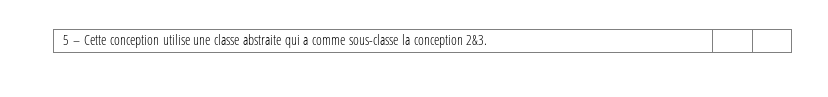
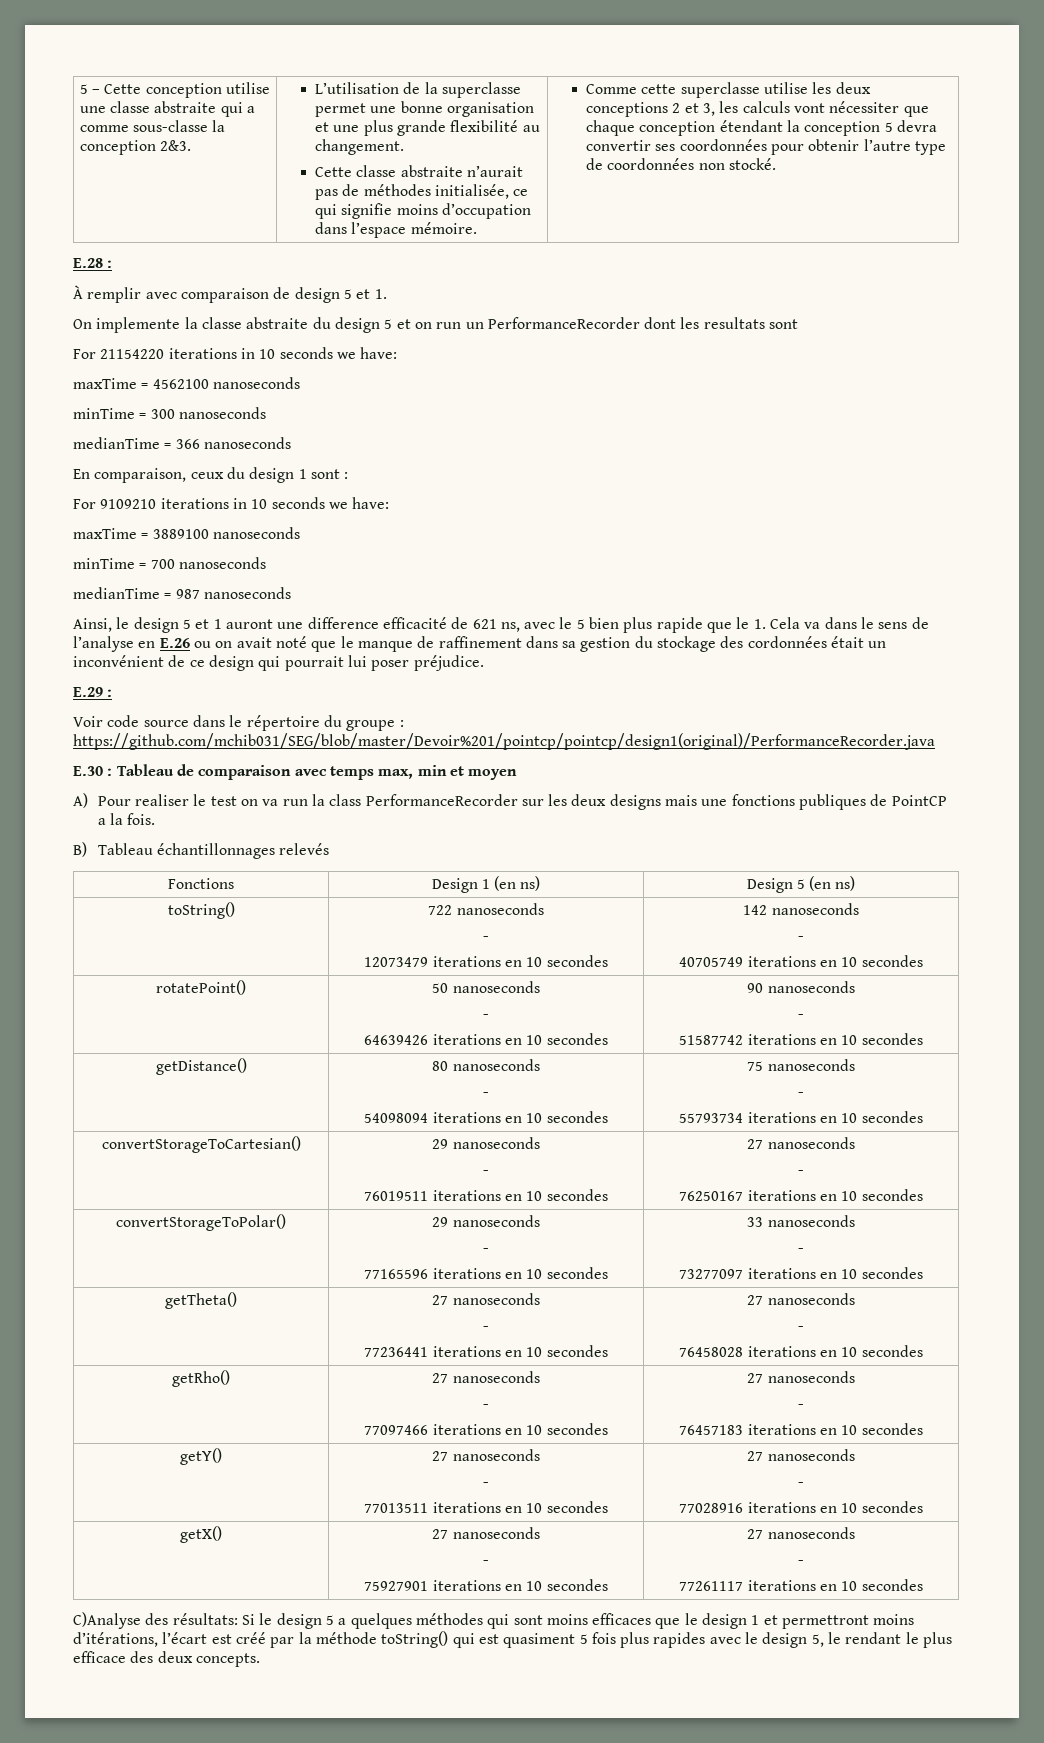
(488, 40) | -> [315,82,522,98] [315,101,535,117] [315,120,540,136] [315,139,405,155] [315,165,524,177] [315,184,529,200] [315,203,532,219] [315,222,477,238] [586,82,871,98] [586,101,929,117] [586,120,937,136] [586,139,946,155] [586,158,777,170] [73,258,113,268] [73,285,387,303] [73,317,799,333] [73,347,398,359] [73,377,300,389] [73,407,266,419] [73,437,291,449] [73,467,349,483] [73,497,390,509] [73,527,300,539] [73,557,266,569] [73,587,291,599] [73,617,929,633] [73,636,887,652] [73,655,484,671] [73,687,113,697] [73,715,404,731] [73,733,935,750] [73,764,518,780] [73,793,947,810] [97,813,156,825] [73,842,330,859] [168,878,234,889] [431,876,541,893] [746,876,856,893] [167,902,235,919] [428,903,544,915] [483,936,489,941] [364,955,608,967] [743,903,859,915] [798,936,804,941] [679,955,923,967] [156,980,246,995] [432,981,540,993] [483,1014,489,1019] [364,1033,608,1045] [747,981,855,993] [798,1014,804,1019] [679,1033,923,1045] [155,1058,247,1075] [432,1059,540,1071] [483,1092,489,1097] [364,1111,608,1123] [747,1059,855,1071] [798,1092,804,1097] [679,1111,923,1123] [101,1136,301,1153] [432,1137,540,1149] [483,1170,489,1175] [364,1189,608,1201] [747,1137,855,1149] [798,1170,804,1175] [679,1189,923,1201] [116,1214,286,1231] [432,1215,540,1227] [483,1248,489,1253] [364,1267,608,1279] [747,1215,855,1227] [798,1248,804,1253] [679,1267,923,1279] [165,1292,237,1309] [432,1293,540,1305] [483,1326,489,1331] [364,1345,608,1357] [747,1293,855,1305] [798,1326,804,1331] [679,1345,923,1357] [172,1370,230,1387] [432,1371,540,1383] [483,1404,489,1409] [364,1423,608,1435] [747,1371,855,1383] [798,1404,804,1409] [679,1423,923,1435] [180,1448,222,1465] [432,1449,540,1461] [483,1482,489,1487] [364,1501,608,1513] [747,1449,855,1461] [798,1482,804,1487] [679,1501,923,1513] [180,1526,222,1543] [432,1527,540,1539] [483,1560,489,1565] [364,1579,608,1591] [747,1527,855,1539] [798,1560,804,1565] [679,1579,923,1591] [73,1612,915,1629] [73,1631,953,1648] [73,1651,260,1667] L’utilisation de la superclasse permet une bonne organisation et une plus grande flexibilité au changement. // Cette classe abstraite n’aurait pas de méthodes initialisée, ce qui signifie moins d’occupation dans l’espace mémoire. | Comme cette superclasse utilise les deux conceptions 2 et 3, les calculs vont nécessiter que chaque conception étendant la conception 5 devra convertir ses coordonnées pour obtenir l’autre type de coordonnées non stocké. // E.28 : // À remplir avec comparaison de design 5 et 1. // On implemente la classe abstraite du design 5 et on run un PerformanceRecorder dont les resultats sont // For 21154220 iterations in 10 seconds we have: // maxTime = 4562100 nanoseconds // minTime = 300 nanoseconds // medianTime = 366 nanoseconds // En comparaison, ceux du design 1 sont : // For 9109210 iterations in 10 seconds we have: // maxTime = 3889100 nanoseconds // minTime = 700 nanoseconds // medianTime = 987 nanoseconds // Ainsi, le design 5 et 1 auront une difference efficacité de 621 ns, avec le 5 bien plus rapide que le 1. Cela va dans le sens de l’analyse en E.26 ou on avait noté que le manque de raffinement dans sa gestion du stockage des cordonnées était un inconvénient de ce design qui pourrait lui poser préjudice. // E.29 : // Voir code source dans le répertoire du groupe : https://github.com/mchib031/SEG/blob/master/Devoir%201/pointcp/pointcp/design1(original)/PerformanceRecorder.java // E.30 : Tableau de comparaison avec temps max, min et moyen // A) Pour realiser le test on va run la class PerformanceRecorder sur les deux designs mais une fonctions publiques de PointCP a la fois. // B) Tableau échantillonnages relevés // Fonctions | Design 1 (en ns) | Design 5 (en ns) // toString() | 722 nanoseconds // - // 12073479 iterations en 10 secondes | 142 nanoseconds // - // 40705749 iterations en 10 secondes // rotatePoint() | 50 nanoseconds // - // 64639426 iterations en 10 secondes | 90 nanoseconds // - // 51587742 iterations en 10 secondes // getDistance() | 80 nanoseconds // - // 54098094 iterations en 10 secondes | 75 nanoseconds // - // 55793734 iterations en 10 secondes // convertStorageToCartesian() | 29 nanoseconds // - // 76019511 iterations en 10 secondes | 27 nanoseconds // - // 76250167 iterations en 10 secondes // convertStorageToPolar() | 29 nanoseconds // - // 77165596 iterations en 10 secondes | 33 nanoseconds // - // 73277097 iterations en 10 secondes // getTheta() | 27 nanoseconds // - // 77236441 iterations en 10 secondes | 27 nanoseconds // - // 76458028 iterations en 10 secondes // getRho() | 27 nanoseconds // - // 77097466 iterations en 10 secondes | 27 nanoseconds // - // 76457183 iterations en 10 secondes // getY() | 27 nanoseconds // - // 77013511 iterations en 10 secondes | 27 nanoseconds // - // 77028916 iterations en 10 secondes // getX() | 27 nanoseconds // - // 75927901 iterations en 10 secondes | 27 nanoseconds // - // 77261117 iterations en 10 secondes // C)Analyse des résultats: Si le design 5 a quelques méthodes qui sont moins efficaces que le design 1 et permettront moins d’itérations, l’écart est créé par la méthode toString() qui est quasiment 5 fois plus rapides avec le design 5, le rendant le plus efficace des deux concepts.

